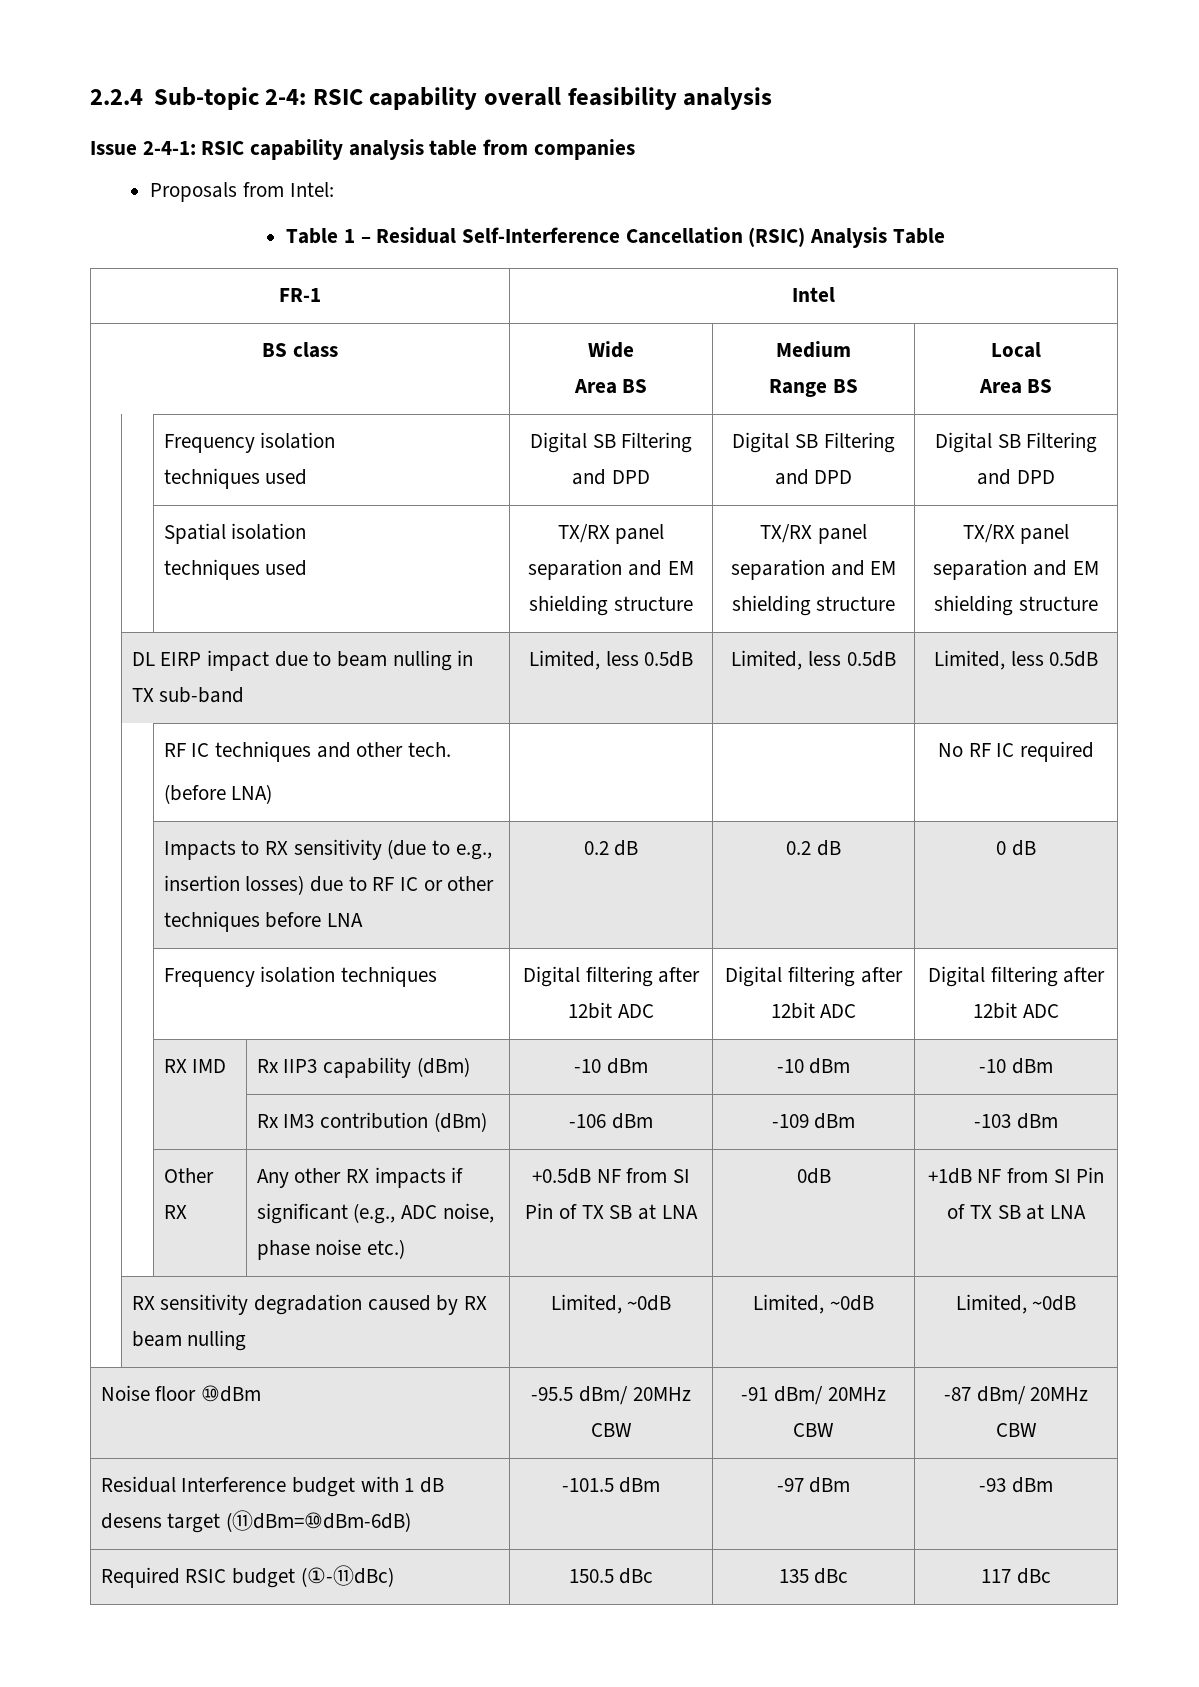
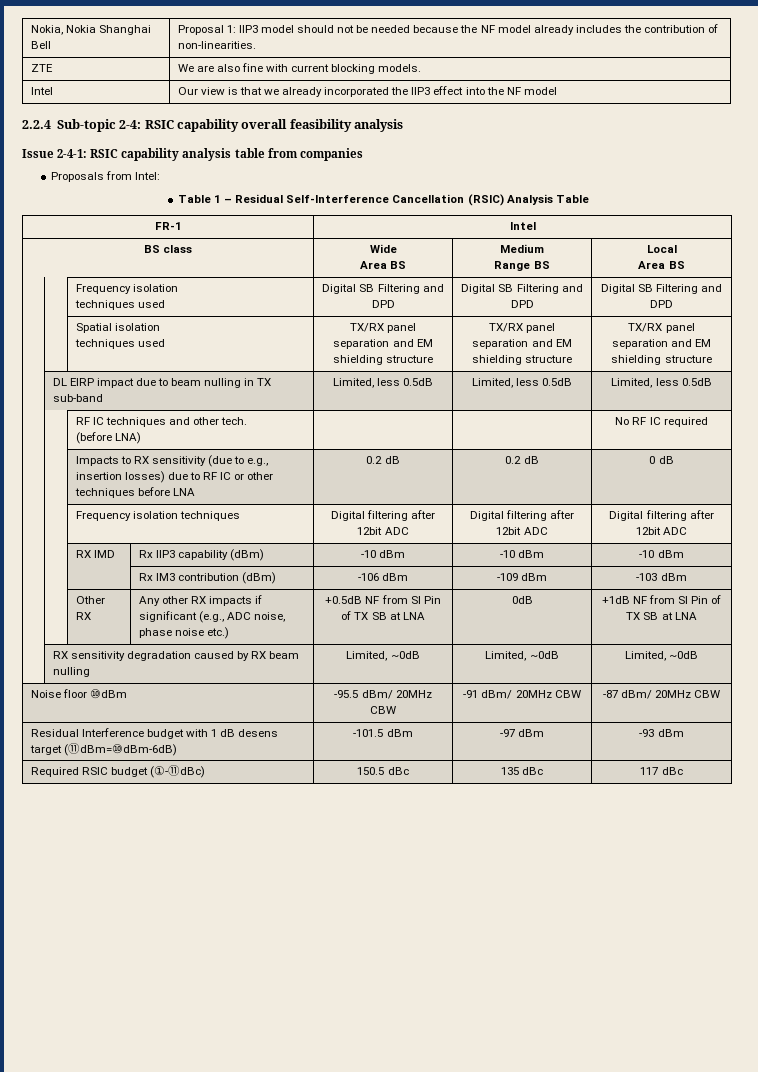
(90, 97) none -> [30,25,151,35] [30,41,51,49] [177,24,719,35] [177,41,256,49] [30,64,53,72] [177,63,422,74] [30,87,53,95] [177,86,557,97] Nokia, Nokia Shanghai Bell | Proposal 1: IIP3 model should not be needed because the NF model already includes the contribution of non-linearities. // ZTE | We are also fine with current blocking models. // Intel | Our view is that we already incorporated the IIP3 effect into the NF model //

